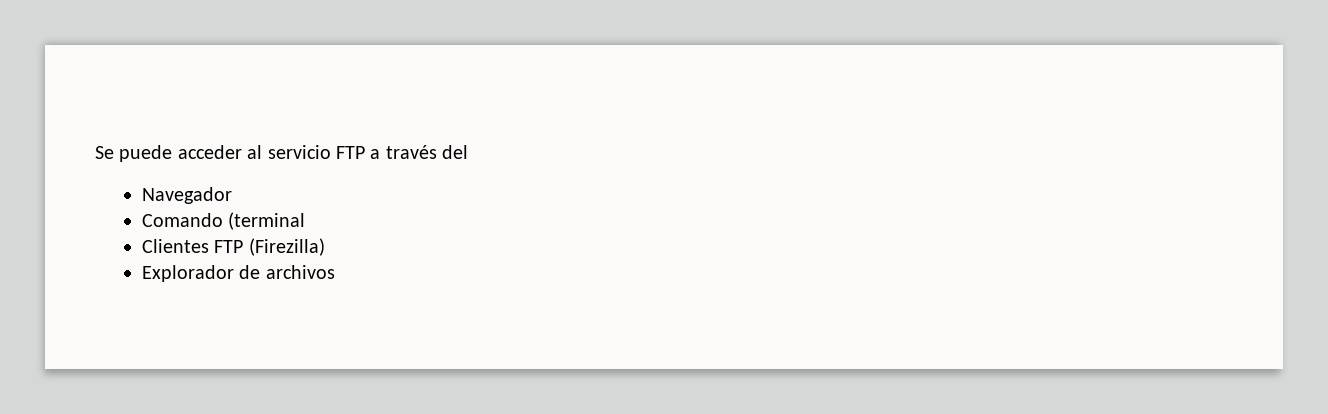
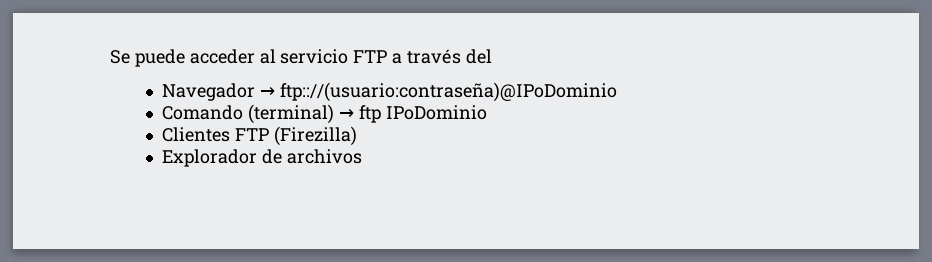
(232, 195) none -> [260,82,618,102] → ftp:://(usuario:contraseña)@IPoDominio
[228,212,306,230] (terminal -> [248,104,487,124] (terminal) → ftp IPoDominio

